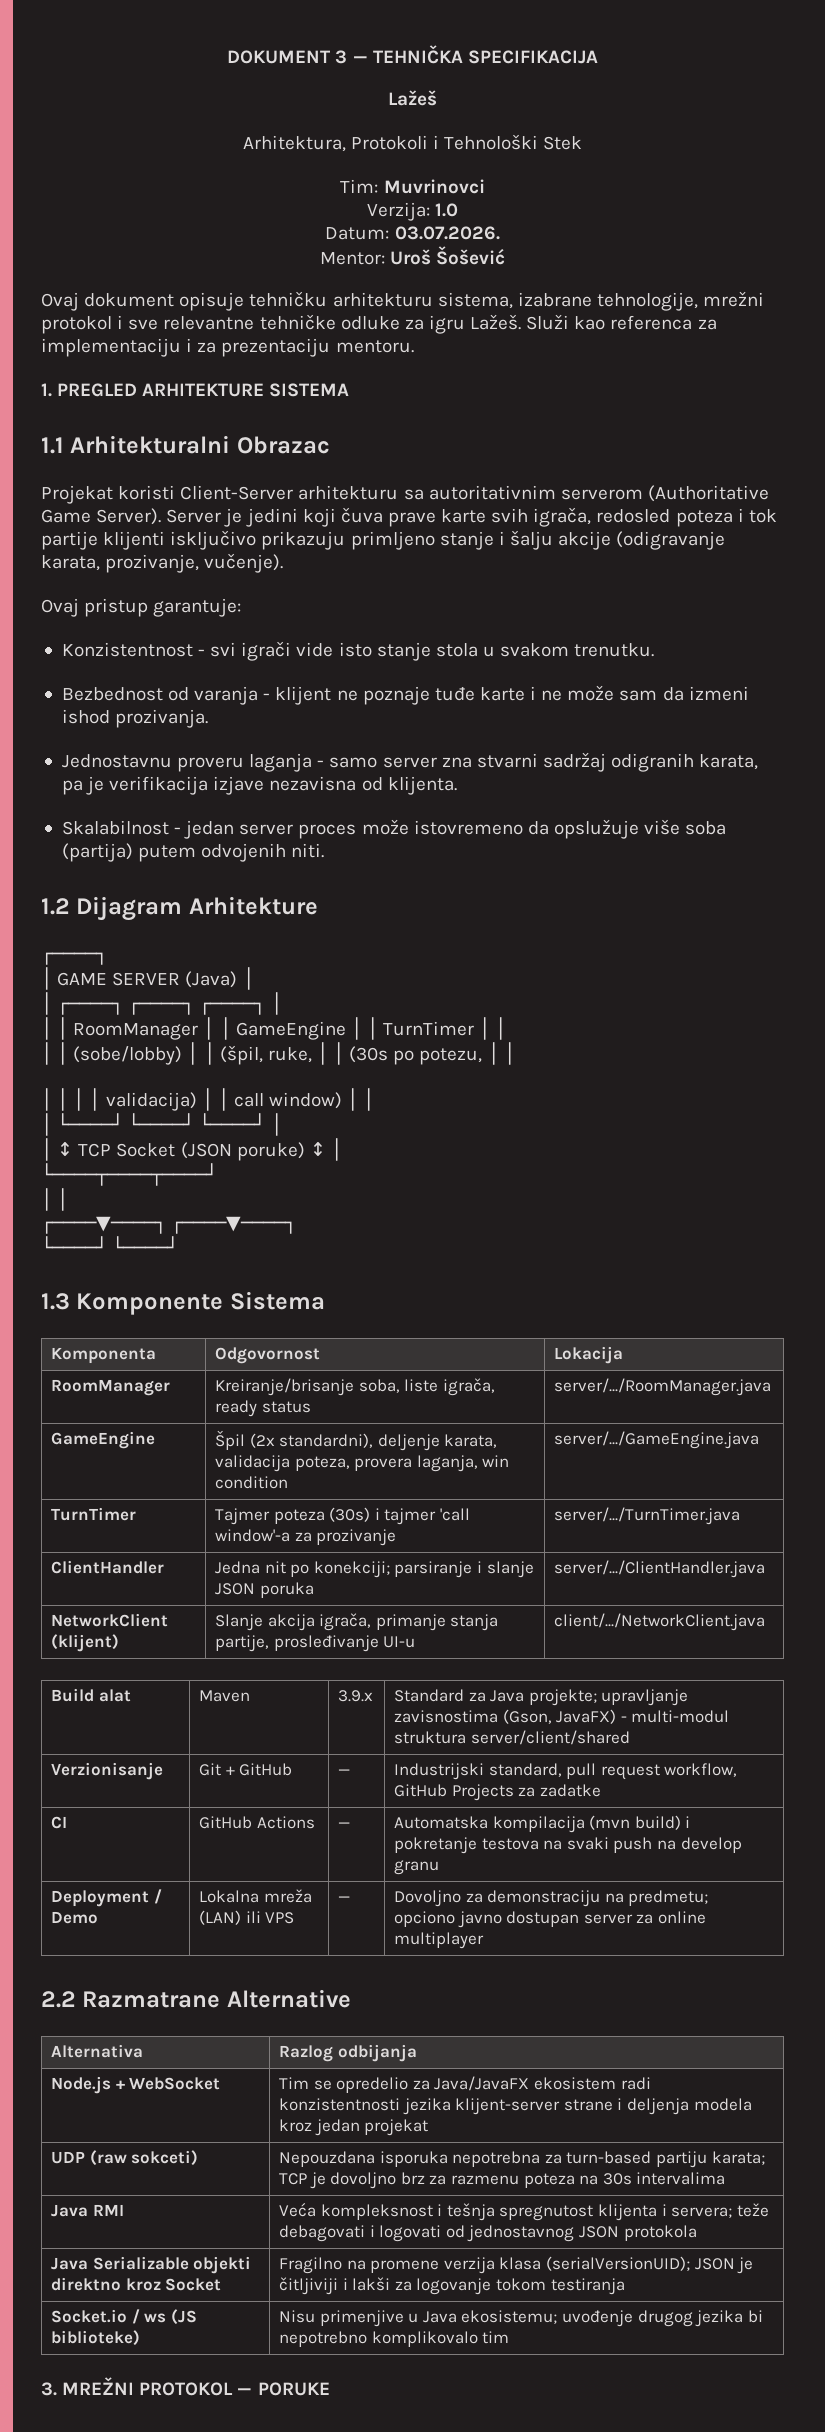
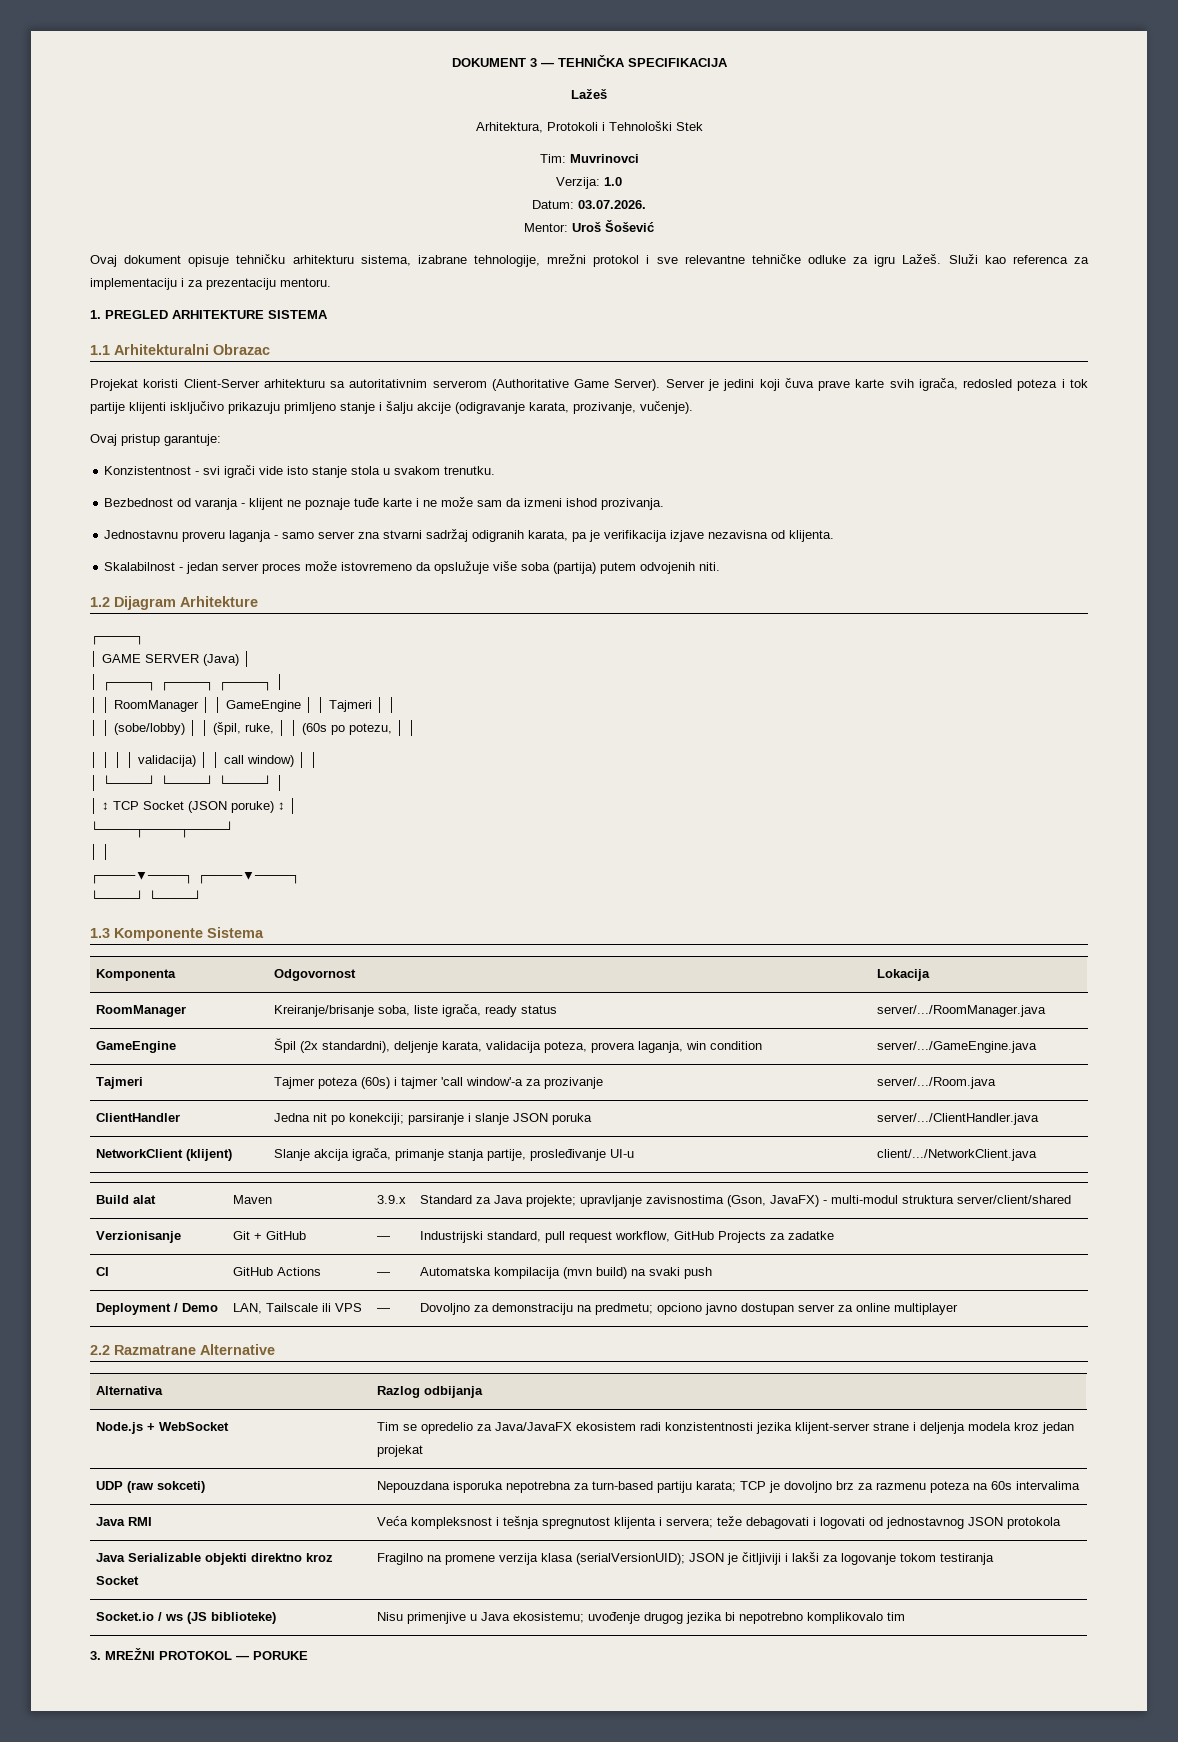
[383,1021,475,1036] TurnTimer -> [329,700,372,712] Tajmeri
[349,1046,389,1063] (30s -> [302,723,327,735] (60s
[51,1507,137,1521] TurnTimer -> [96,1077,144,1089] Tajmeri
[329,1507,371,1522] (30s) -> [361,1077,391,1089] (60s)
[554,1507,741,1525] server/.../TurnTimer.java -> [877,1077,997,1089] server/.../Room.java
[685,1816,691,1828] [394,1837,539,1854] i pokretanje testova -> (628, 1273) none
[656,1837,742,1853] [394,1860,440,1875] na develop granu -> (713, 1273) none
[199,1889,312,1903] [199,1910,242,1925] Lokalna mreža (LAN) -> [233,1303,319,1314] LAN, Tailscale
[602,2173,632,2185] 30s -> [991,1481,1013,1490] 60s

